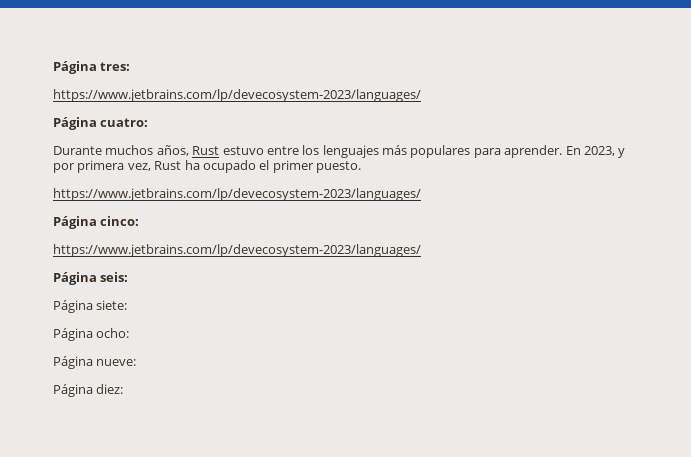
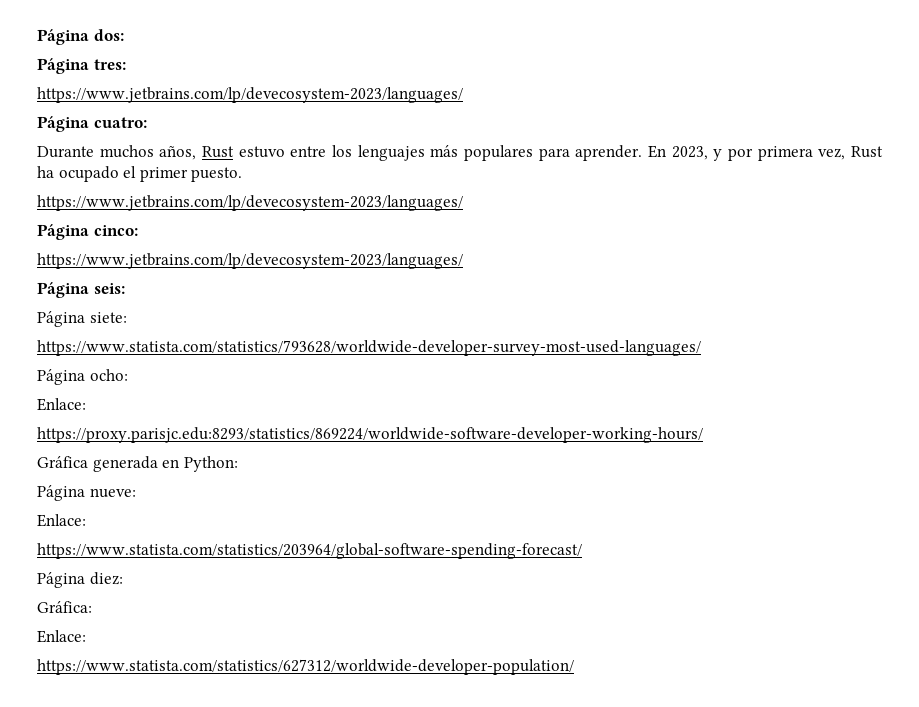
[53,61,97,74] Página -> [37,29,124,45] [37,58,89,74] Página dos: // Página
(128, 305) none -> [37,340,701,356] // https://www.statista.com/statistics/793628/worldwide-developer-survey-most-used-languages/
(130, 333) none -> [37,398,86,411] [37,427,703,443] [37,456,238,472] // Enlace: // https://proxy.parisjc.edu:8293/statistics/869224/worldwide-software-developer-working-hours/ // Gráfica generada en Python:
(137, 362) none -> [37,514,86,527] [37,543,582,559] // Enlace: // https://www.statista.com/statistics/203964/global-software-spending-forecast/
(124, 389) none -> [37,601,92,613] [37,630,86,643] [37,659,574,675] // Gráfica: // Enlace: // https://www.statista.com/statistics/627312/worldwide-developer-population/

